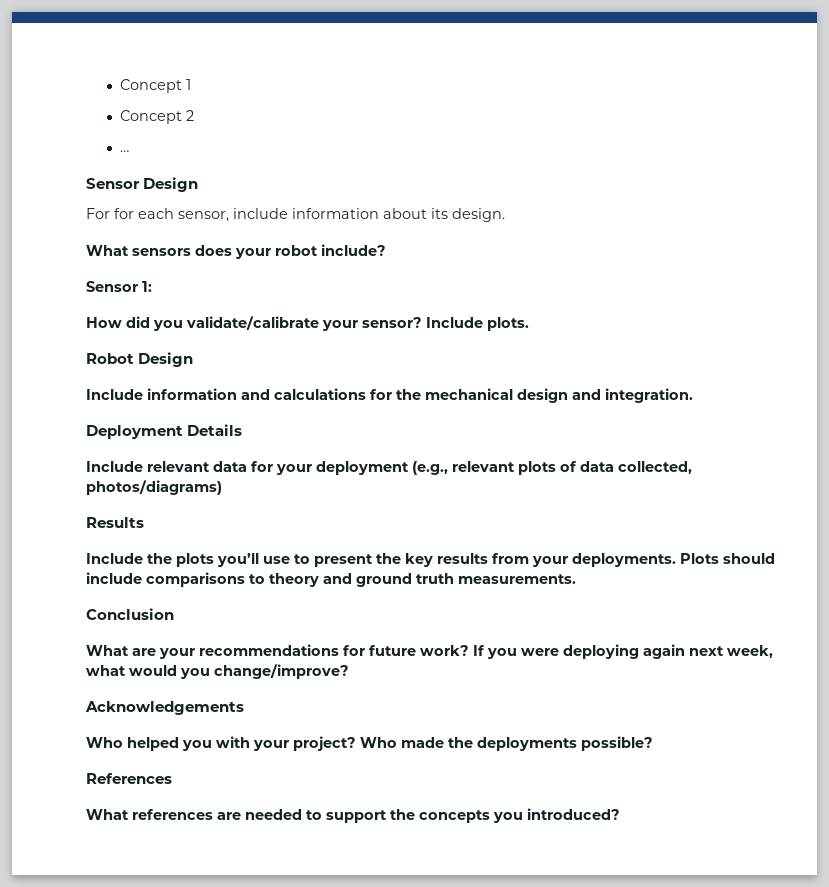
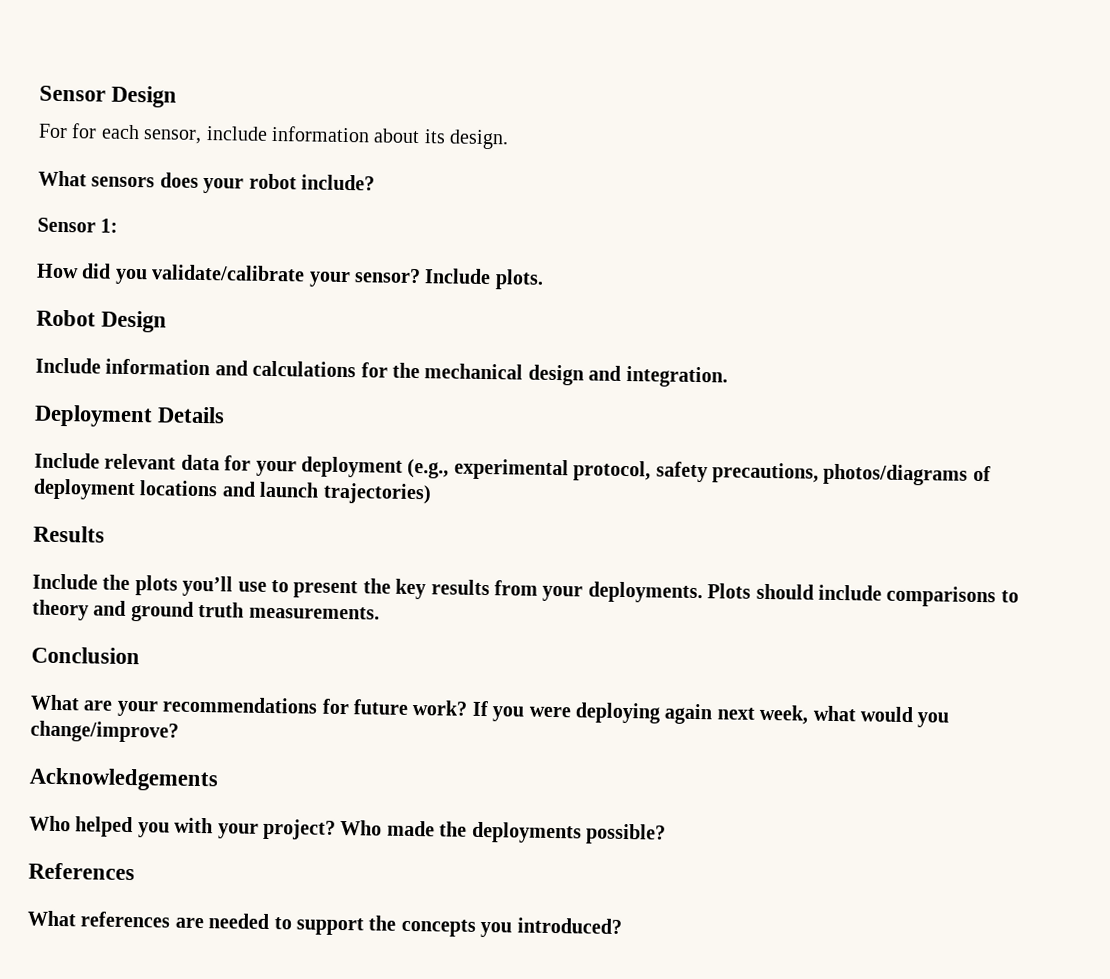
[120,79,192,93] [120,110,195,124] [120,150,130,152] Concept 1 // Concept 2 // … // -> (39, 93) none
[452,461,692,475] [86,480,222,495] relevant plots of data collected, photos/diagrams) -> [453,458,991,486] [33,478,432,505] experimental protocol, safety precautions, photos/diagrams of deployment locations and launch trajectories)

